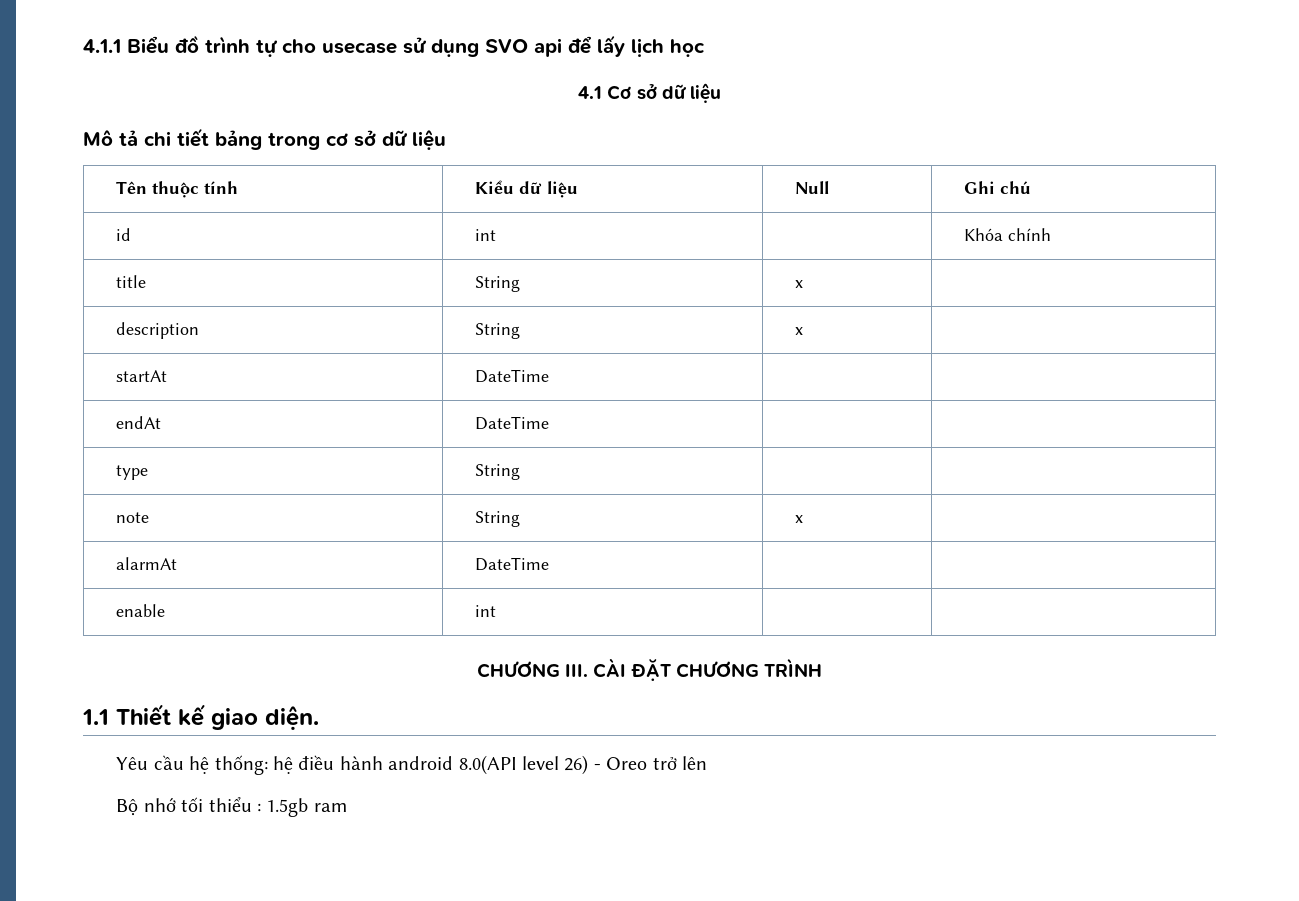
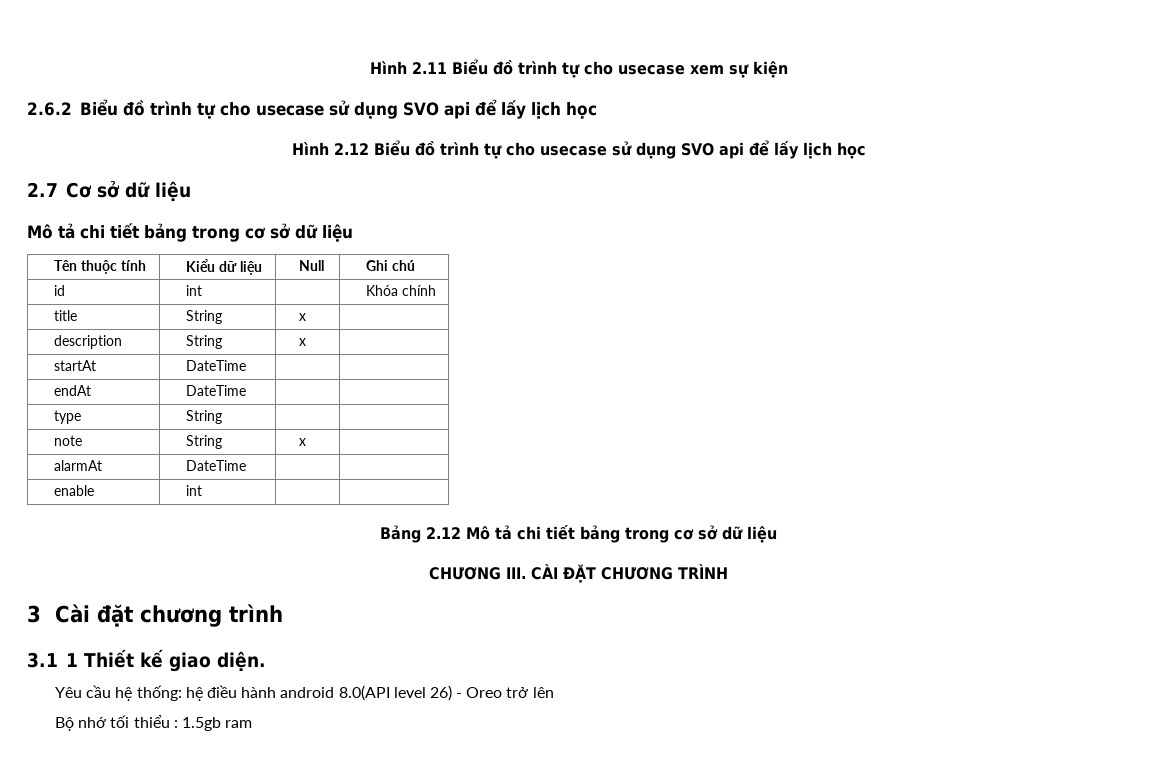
[83,39,121,53] 4.1.1 -> [369,59,788,78] [27,102,72,116] Hình 2.11 Biểu đồ trình tự cho usecase xem sự kiện // 2.6.2
[578,86,603,99] 4.1 -> [291,140,866,159] [27,182,58,197] Hình 2.12 Biểu đồ trình tự cho usecase sử dụng SVO api để lấy lịch học // 2.7
(496, 611) none -> [380,525,777,543] // Bảng 2.12 Mô tả chi tiết bảng trong cơ sở dữ liệu
[82,709,109,725] 1.1 -> [27,604,284,627] [27,652,78,668] 3 Cài đặt chương trình // 3.1 1

